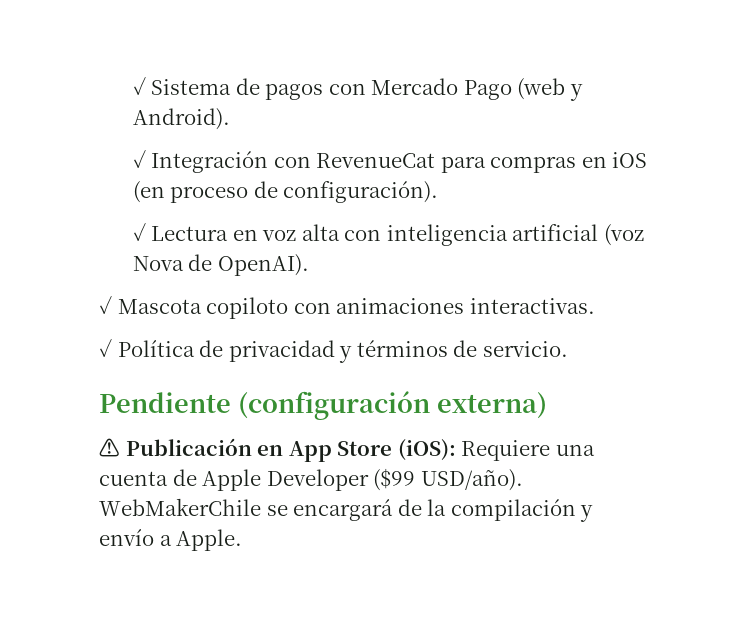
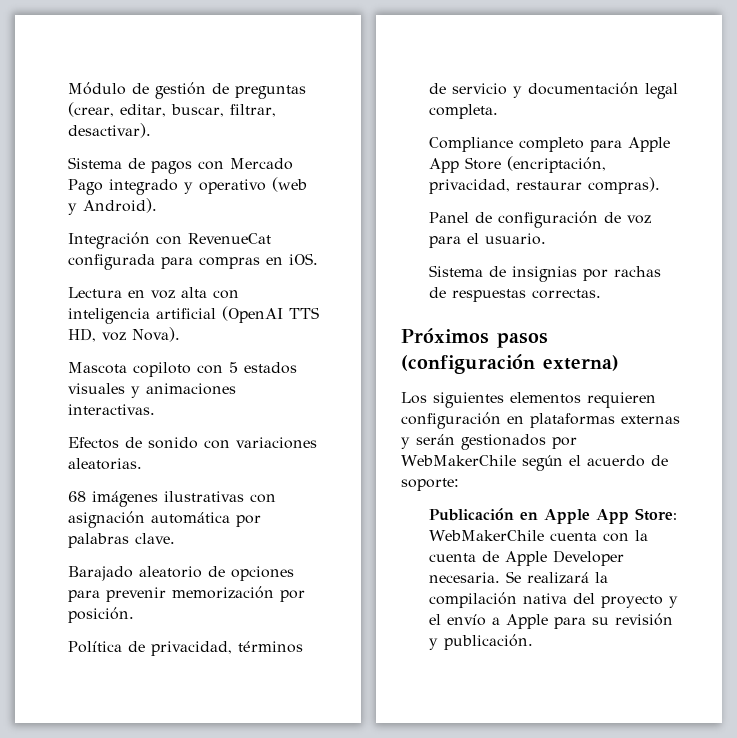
[132,77,146,95] ✓ -> [68,82,307,99] [68,102,277,117] [68,123,152,138] Módulo de gestión de preguntas (crear, editar, buscar, filtrar, desactivar). //
(512, 90) none -> [109,179,267,195] integrado y operativo
[132,150,146,168] ✓ -> (158, 205) none
(436, 160) none -> [68,254,156,270] configurada
[612,152,648,168] [132,181,439,203] [132,223,146,241] iOS (en proceso de configuración). // ✓ -> [289,253,319,265] iOS. //
[604,224,645,246] [132,254,309,276] [99,296,595,319] [99,339,568,363] [99,391,547,420] [99,438,595,462] [99,468,523,491] [99,498,594,522] [99,529,243,551] (voz Nova de OpenAI). // ✓ Mascota copiloto con animaciones interactivas. // ✓ Política de privacidad y términos de servicio. // Pendiente (configuración externa) // ⚠ Publicación en App Store (iOS): Requiere una cuenta de Apple Developer ($99 USD/año). WebMakerChile se encargará de la compilación y envío a Apple. -> [222,306,320,323] [68,327,181,342] [68,362,298,377] [68,383,237,398] [68,404,156,415] [68,437,318,449] [68,458,143,470] [68,491,277,507] [68,511,262,528] [68,533,176,548] [68,566,295,581] [68,586,306,602] [68,607,135,623] [68,641,304,656] [429,82,679,99] [429,104,499,119] [429,137,671,152] [429,156,607,173] [429,177,661,194] [429,211,652,228] [429,233,547,248] [429,265,662,282] [429,287,602,302] [401,328,548,348] [401,354,619,374] [401,392,656,408] [401,412,680,429] [401,434,577,450] [401,455,668,471] [401,478,459,491] [429,508,678,524] [429,530,649,542] [429,550,625,566] [429,571,609,584] [429,592,679,608] [429,613,674,629] [429,634,534,650] (OpenAI TTS HD, voz Nova). // Mascota copiloto con 5 estados visuales y animaciones interactivas. // Efectos de sonido con variaciones aleatorias. // 68 imágenes ilustrativas con asignación automática por palabras clave. // Barajado aleatorio de opciones para prevenir memorización por posición. // Política de privacidad, términos de servicio y documentación legal completa. // Compliance completo para Apple App Store (encriptación, privacidad, restaurar compras). // Panel de configuración de voz para el usuario. // Sistema de insignias por rachas de respuestas correctas. // Próximos pasos (configuración externa) // Los siguientes elementos requieren configuración en plataformas externas y serán gestionados por WebMakerChile según el acuerdo de soporte: // Publicación en Apple App Store: WebMakerChile cuenta con la cuenta de Apple Developer necesaria. Se realizará la compilación nativa del proyecto y el envío a Apple para su revisión y publicación.

